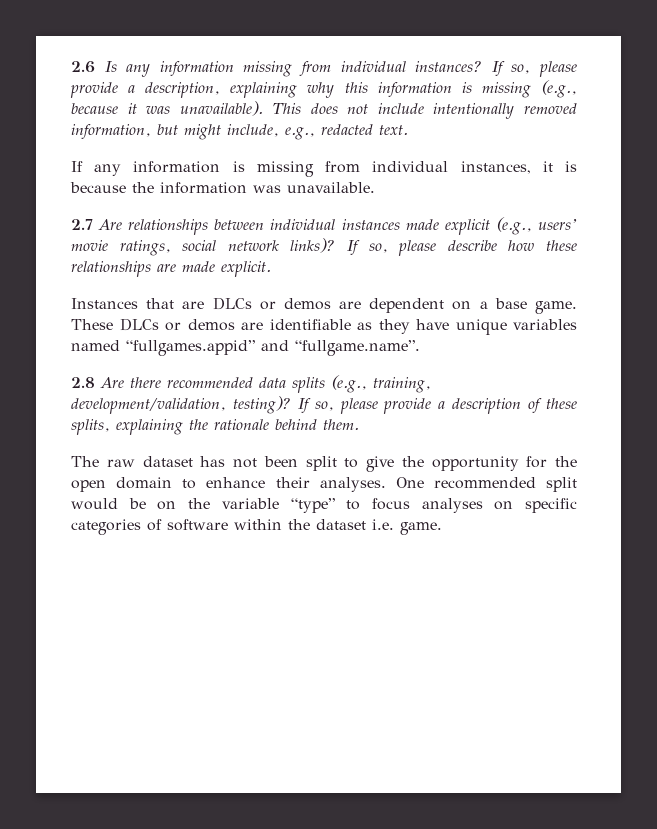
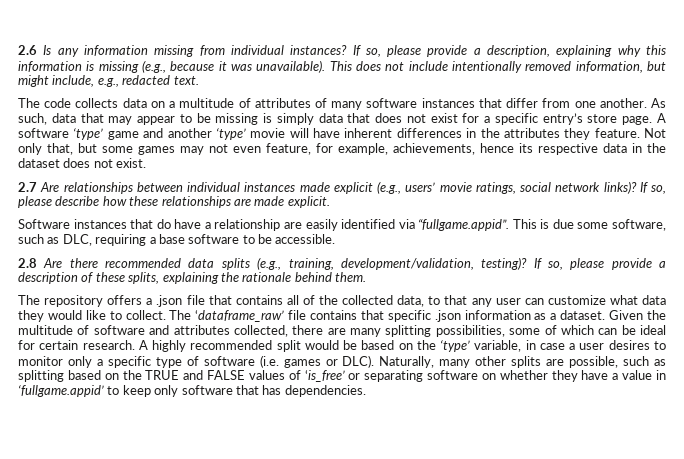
[71,161,577,177] [70,182,375,194] If any information is missing from individual instances, it is because the information was unavailable. -> [18,98,666,110] [18,113,667,125] [18,128,666,140] [18,143,666,155] [18,158,147,168] The code collects data on a multitude of attributes of many software instances that differ from one another. As such, data that may appear to be missing is simply data that does not exist for a specific entry’s store page. A software ‘type’ game and another ‘type’ movie will have inherent differences in the attributes they feature. Not only that, but some games may not even feature, for example, achievements, hence its respective data in the dataset does not exist.
[71,297,577,314] [71,318,577,335] [71,340,420,356] Instances that are DLCs or demos are dependent on a base game. These DLCs or demos are identifiable as they have unique variables named “fullgames.appid” and “fullgame.name”. -> [18,219,666,231] [18,234,336,246] Software instances that do have a relationship are easily identified via “fullgame.appid”. This is due some software, such as DLC, requiring a base software to be accessible.
[106,456,577,472] [71,477,424,492] raw dataset has not been split to give the opportunity for the open domain to enhance their analyses. One -> [44,295,667,307] [18,310,666,322] [18,325,666,337] [18,340,187,352] repository offers a .json file that contains all of the collected data, to that any user can customize what data they would like to collect. The ‘dataframe_raw’ file contains that specific .json information as a dataset. Given the multitude of software and attributes collected, there are many splitting possibilities, some of which can be ideal for certain research. A highly
[157,498,577,513] [71,519,442,535] on the variable “type” to focus analyses on specific categories of software within the dataset i.e. game. -> [361,340,666,352] [18,355,667,368] [18,370,667,382] [18,385,366,397] based on the ‘type’ variable, in case a user desires to monitor only a specific type of software (i.e. games or DLC). Naturally, many other splits are possible, such as splitting based on the TRUE and FALSE values of ‘is_free’ or separating software on whether they have a value in ‘fullgame.appid’ to keep only software that has dependencies.

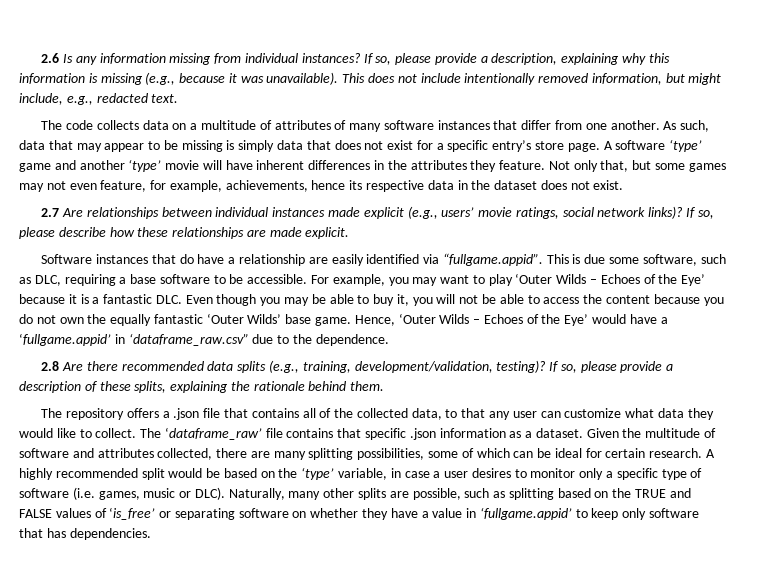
(336, 239) none -> [311,273,706,286] [19,294,724,306] [19,313,668,326] [19,333,389,346] For example, you may want to play ‘Outer Wilds – Echoes of the Eye’ because it is a fantastic DLC. Even though you may be able to buy it, you will not be able to access the content because you do not own the equally fantastic ‘Outer Wilds’ base game. Hence, ‘Outer Wilds – Echoes of the Eye’ would have a ‘fullgame.appid’ in ‘dataframe_raw.csv” due to the dependence.
[283,359,321,368] games -> [98,488,176,500] games, music

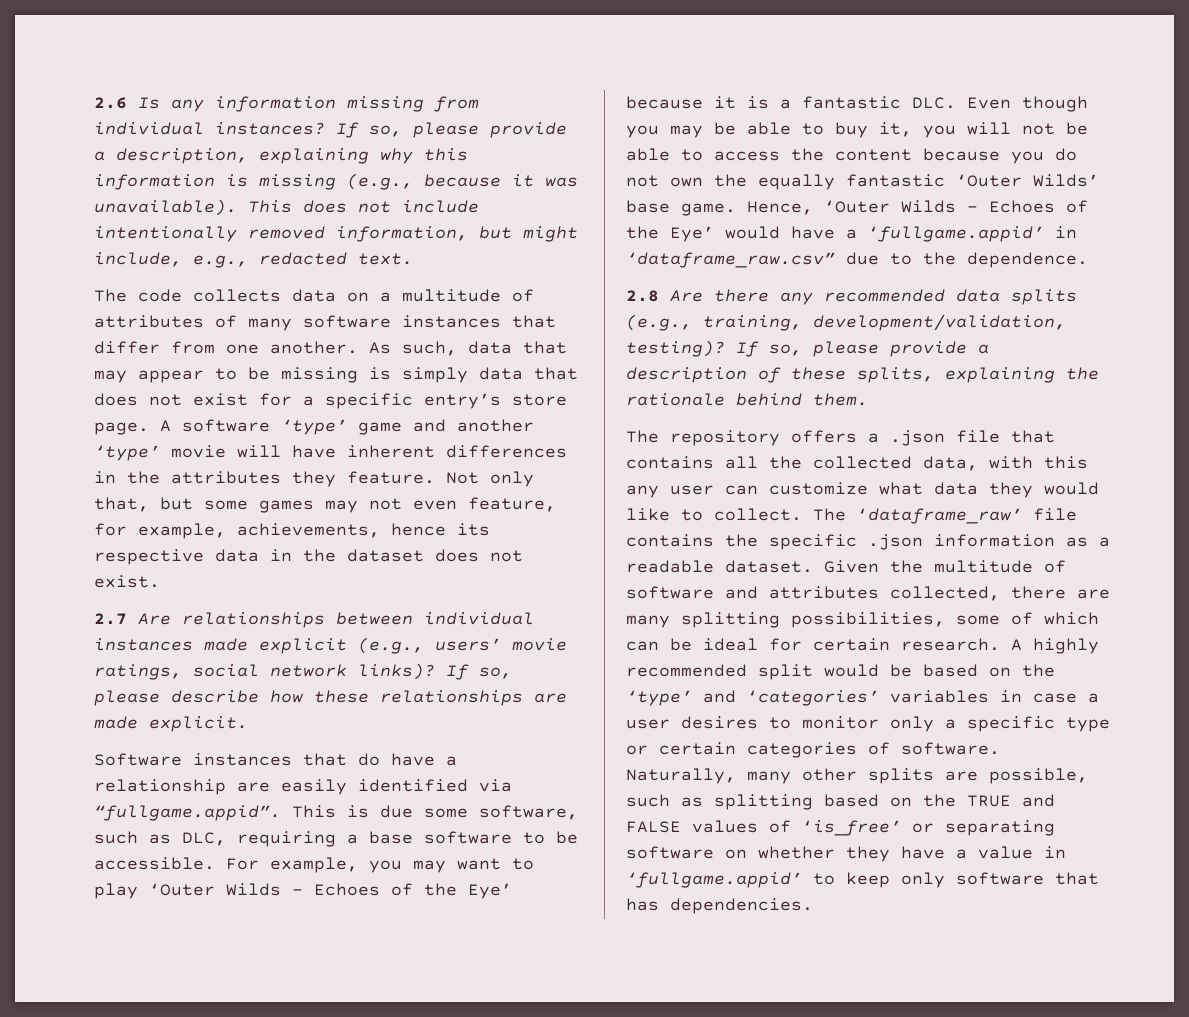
(118, 366) none -> [780,292,813,305] any
[319,408,332,418] of -> (758, 462) none
[445,408,486,418] to that -> [989,456,1088,469] with this
[337,428,362,438] that -> [725,534,758,547] the
(533, 434) none -> [626,560,714,573] readable
[338,468,388,480] variable, -> [703,690,989,706] and ‘categories’ variables
[690,468,703,478] [19,487,225,500] of software (i.e. games, music or DLC). -> [626,742,1000,758] or certain categories of software.

